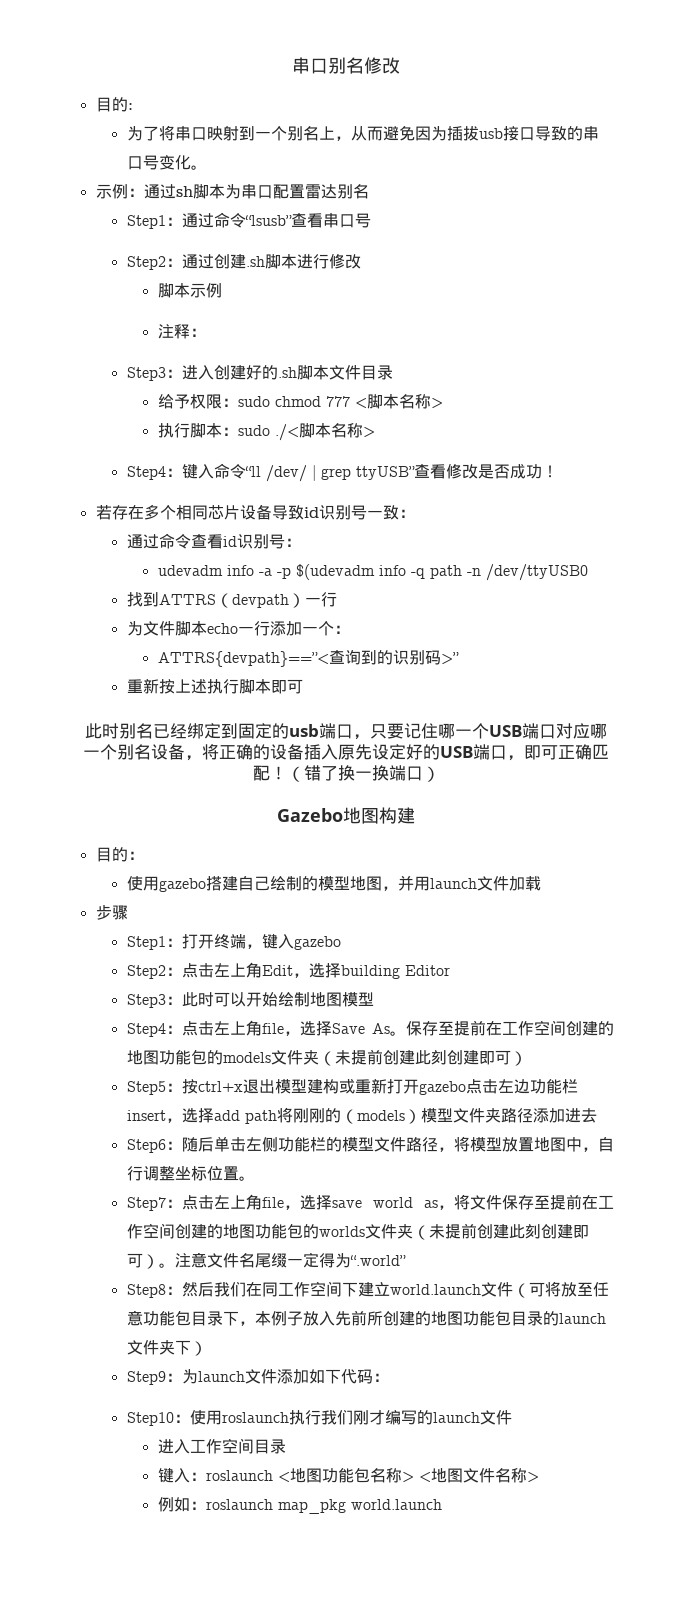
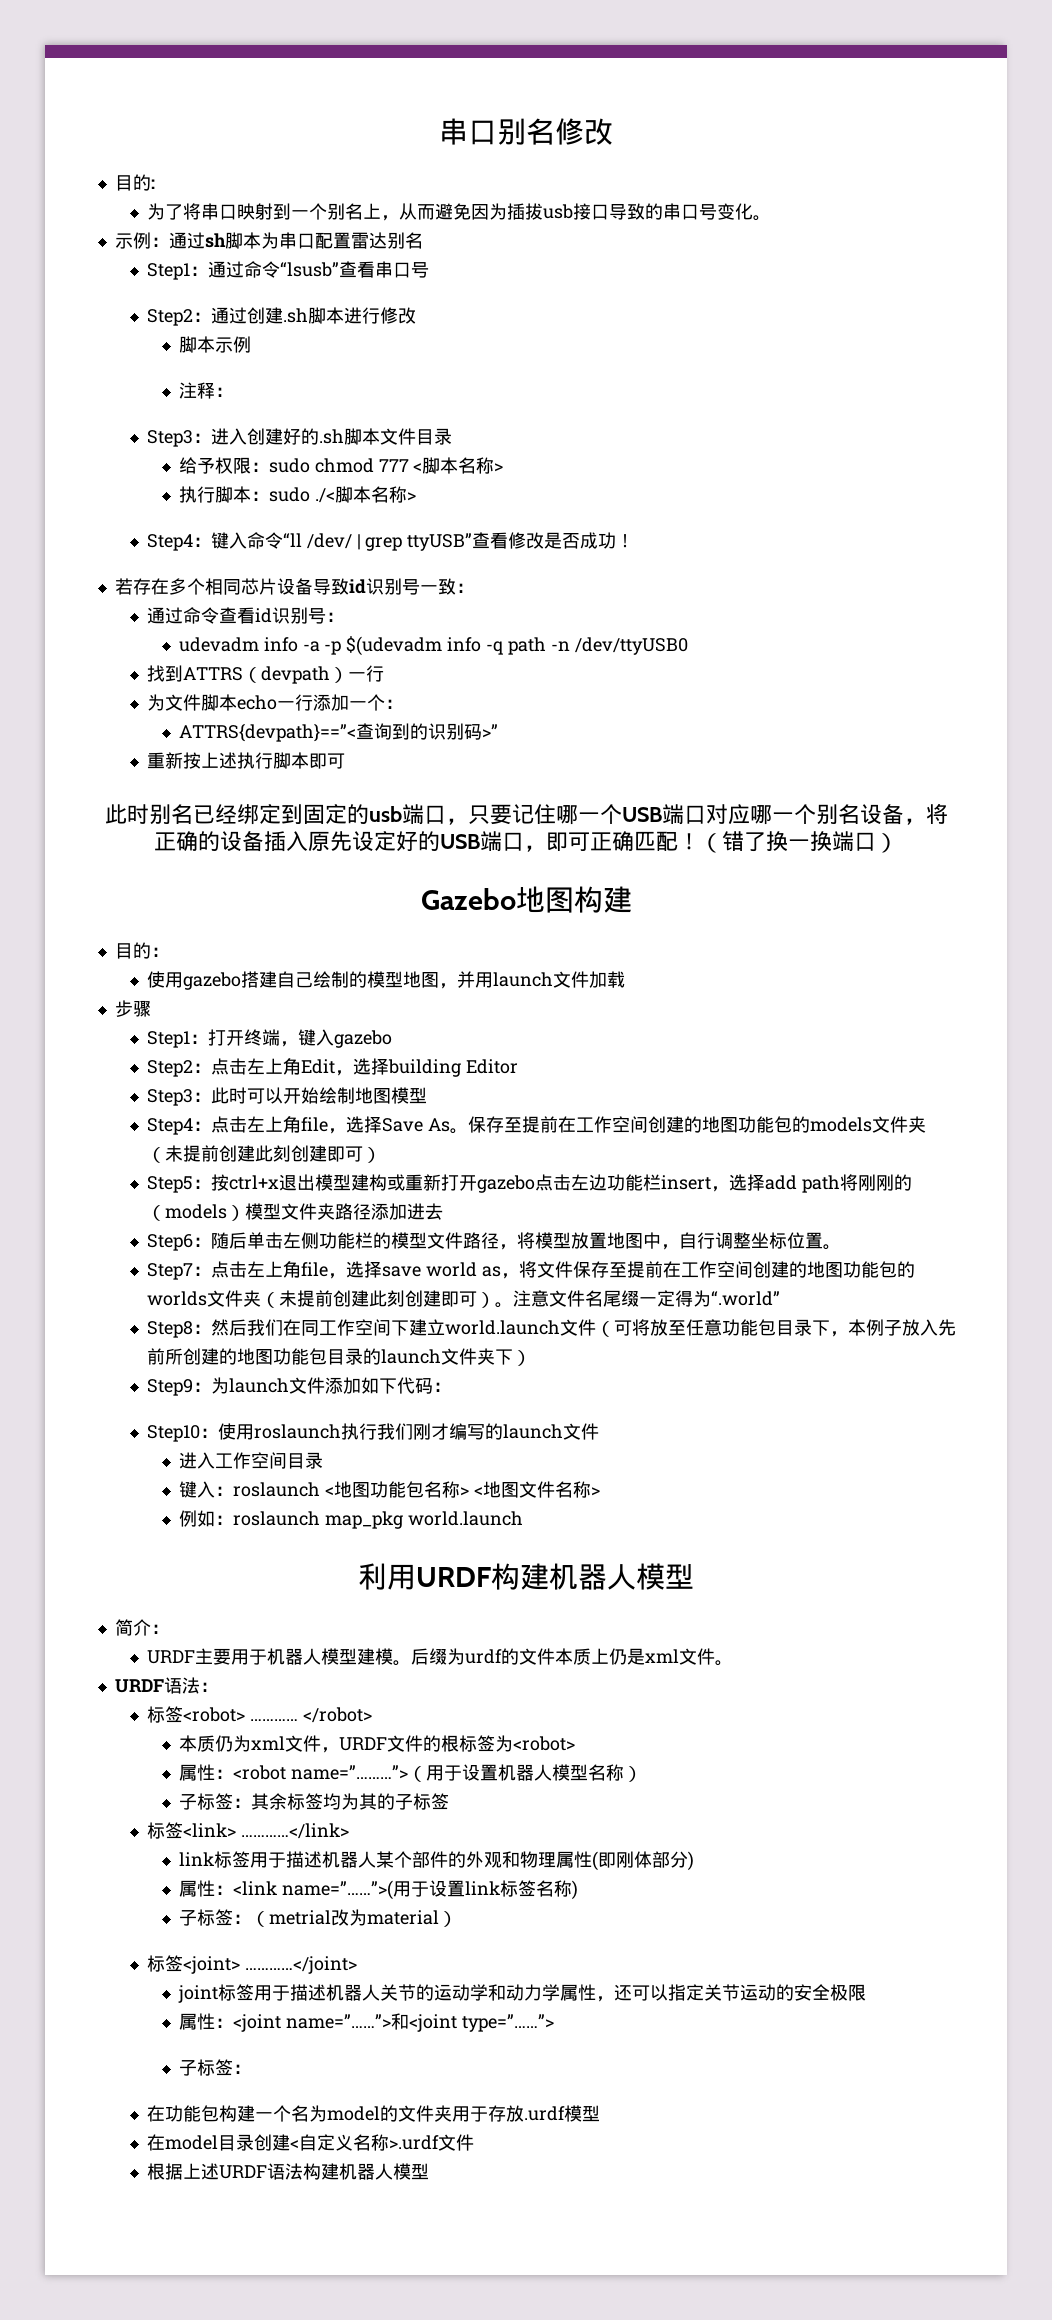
(442, 1504) none -> [358,1563,694,1590] [114,1619,169,1636] [146,1648,733,1666] [114,1677,218,1694] [146,1706,372,1723] [178,1735,575,1753] [178,1764,642,1782] [178,1793,449,1810] [146,1822,349,1839] [178,1851,694,1871] [178,1880,578,1900] [178,1909,457,1927] [146,1955,357,1974] [177,1984,866,2003] [178,2013,554,2032] [178,2059,251,2076] [146,2105,600,2122] [146,2134,474,2151] [146,2163,429,2180] // 利用URDF构建机器人模型 // 简介： // URDF主要用于机器人模型建模。后缀为urdf的文件本质上仍是xml文件。 // URDF语法： // 标签<robot> ………… </robot> // 本质仍为xml文件，URDF文件的根标签为<robot> // 属性：<robot name=”………”>（用于设置机器人模型名称） // 子标签：其余标签均为其的子标签 // 标签<link> …………</link> // link标签用于描述机器人某个部件的外观和物理属性(即刚体部分) // 属性：<link name=”……”>(用于设置link标签名称) // 子标签：（metrial改为material） // 标签<joint> …………</joint> // joint标签用于描述机器人关节的运动学和动力学属性，还可以指定关节运动的安全极限 // 属性：<joint name=”……”>和<joint type=”……”> // 子标签： // 在功能包构建一个名为model的文件夹用于存放.urdf模型 // 在model目录创建<自定义名称>.urdf文件 // 根据上述URDF语法构建机器人模型

